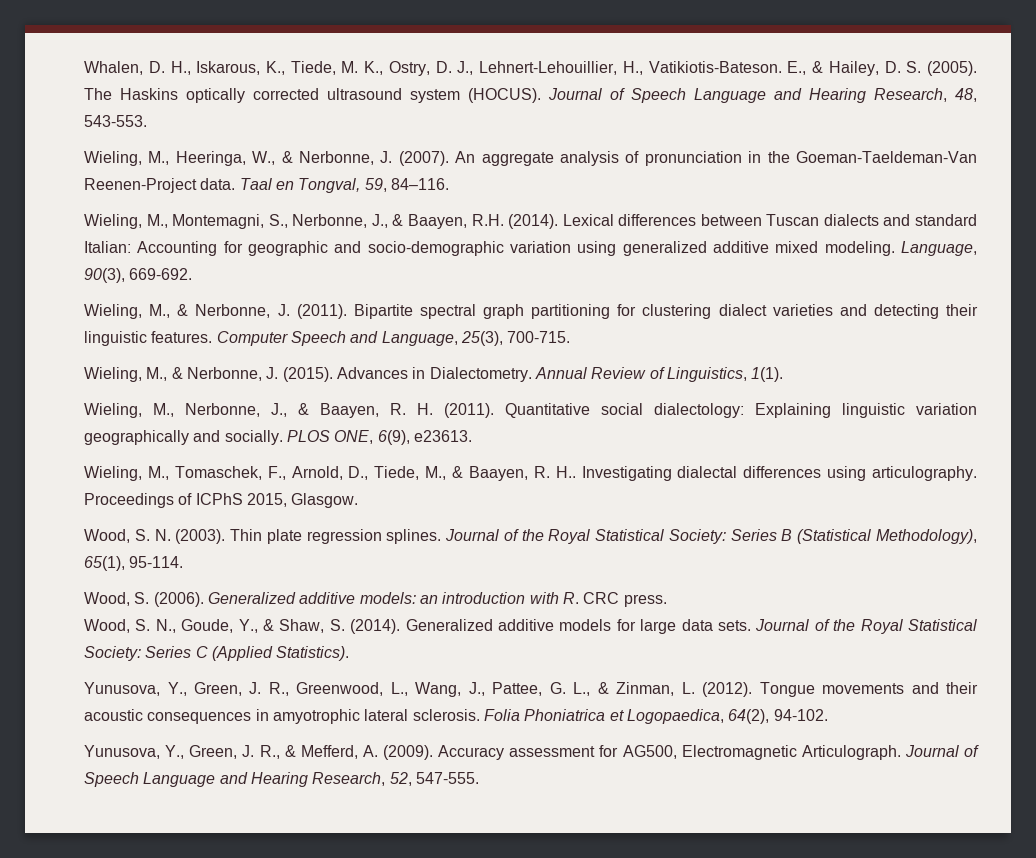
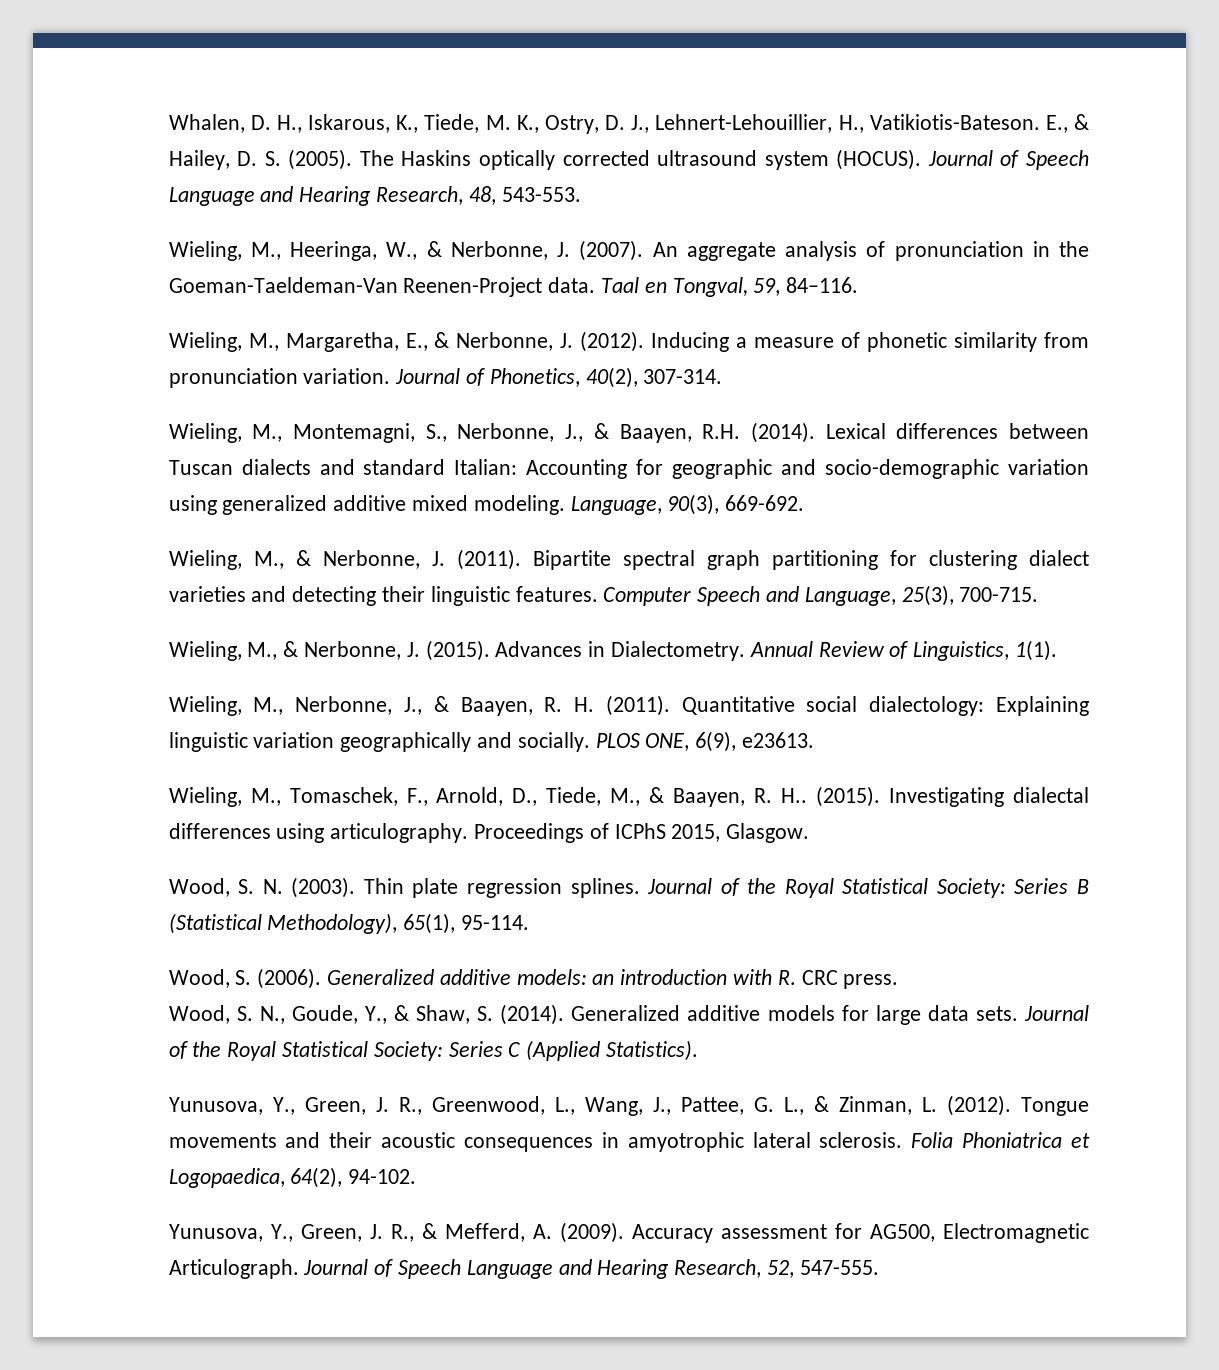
(449, 184) none -> [168,331,1089,352] [168,367,723,388] // Wieling, M., Margaretha, E., & Nerbonne, J. (2012). Inducing a measure of phonetic similarity from pronunciation variation. Journal of Phonetics, 40(2), 307-314.
(576, 472) none -> [816,786,881,807] (2015).

